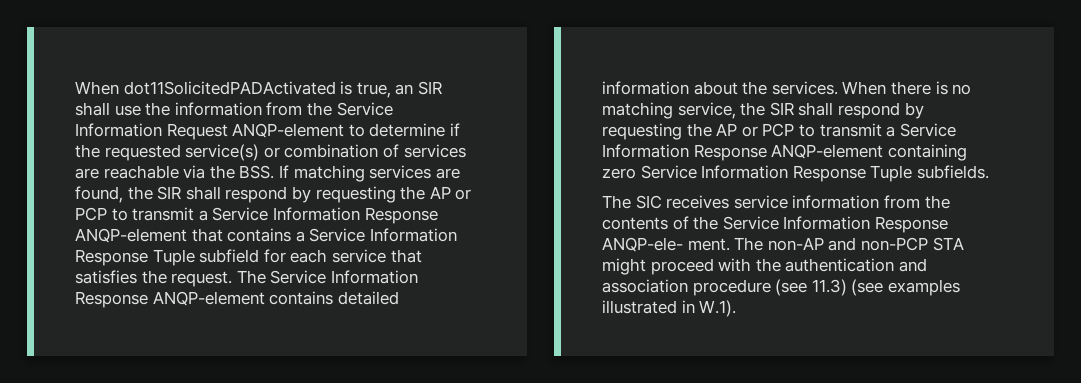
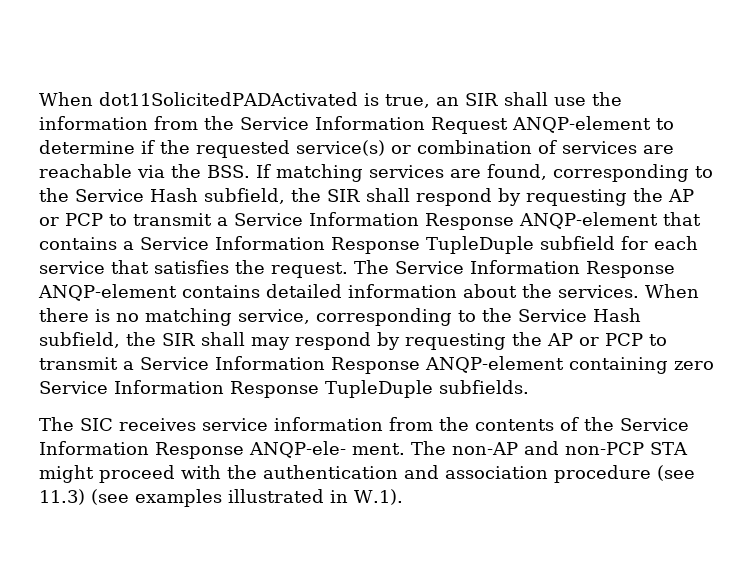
(123, 194) none -> [553,164,713,182] [39,188,285,204] corresponding to the Service Hash subfield,
[152,249,195,266] Tuple -> [426,236,534,254] TupleDuple
[740,102,834,116] the SIR shall -> [316,308,641,326] [39,332,290,350] corresponding to the Service Hash subfield, the SIR shall may
[870,165,913,182] Tuple -> [325,380,433,398] TupleDuple

